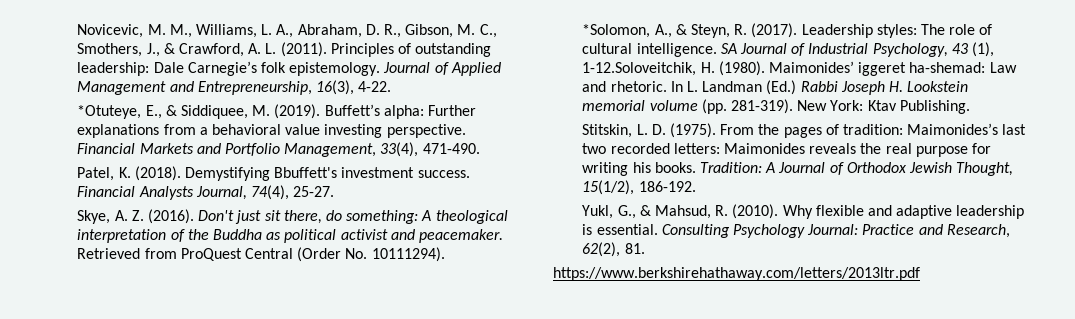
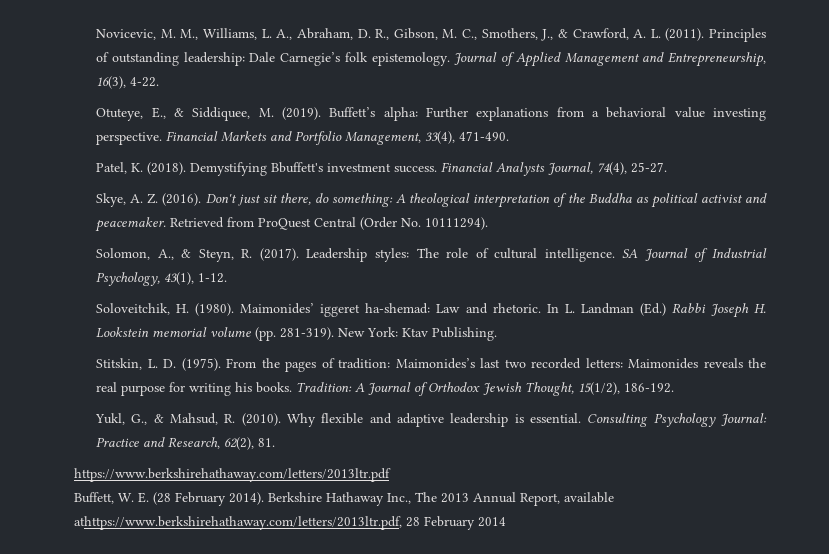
[77,105,142,119] *Otuteye, -> [96,108,144,121] Otuteye,
[582,24,651,38] *Solomon, -> [96,248,151,260] Solomon,
[951,42,994,57] [582,62,697,76] 43 (1), 1-12.Soloveitchik, -> [164,272,228,285] [96,303,171,315] 43(1), 1-12. // Soloveitchik,
(920, 274) none -> [74,492,614,506] [74,516,506,530] // Buffett, W. E. (28 February 2014). Berkshire Hathaway Inc., The 2013 Annual Report, available athttps://www.berkshirehathaway.com/letters/2013ltr.pdf, 28 February 2014

